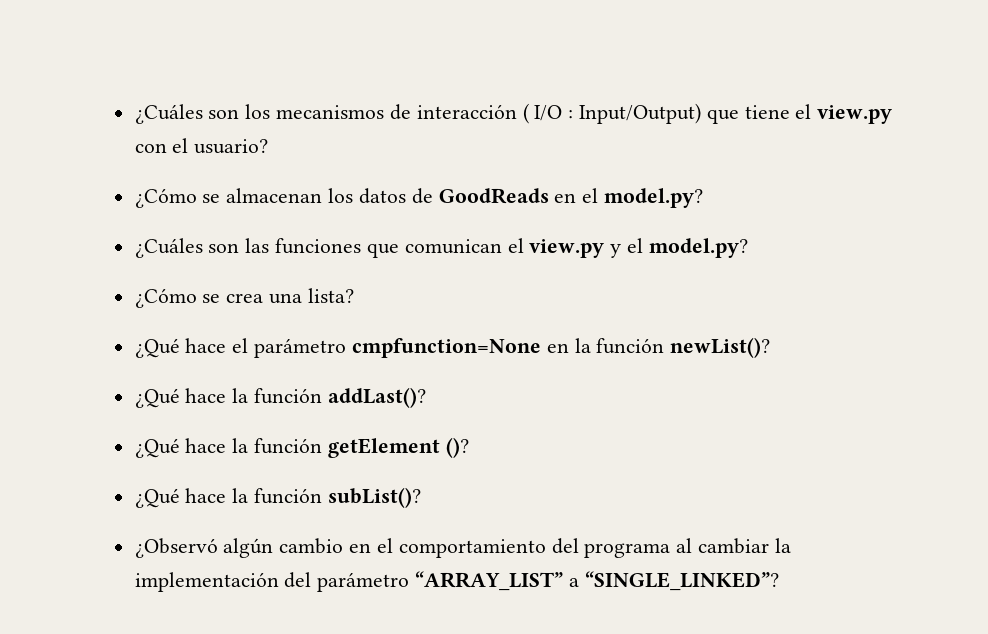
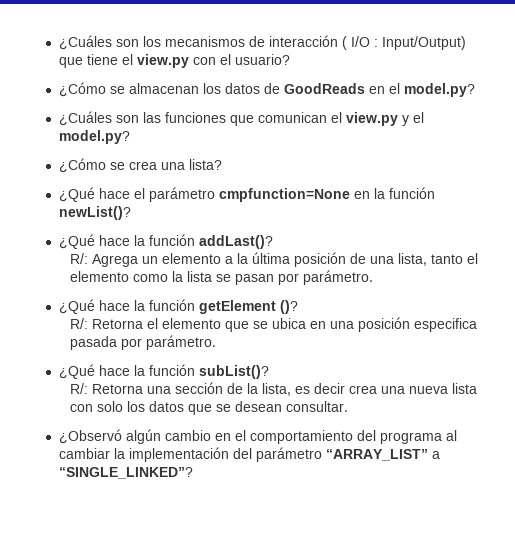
(426, 397) none -> [69,252,478,267] [69,270,373,285] // R/: Agrega un elemento a la última posición de una lista, tanto el elemento como la lista se pasan por parámetro.
(469, 447) none -> [69,317,477,332] [69,335,216,350] // R/: Retorna el elemento que se ubica en una posición especifica pasada por parámetro.
(421, 497) none -> [69,382,477,396] [69,401,348,415] // R/: Retorna una sección de la lista, es decir crea una nueva lista con solo los datos que se desean consultar.

